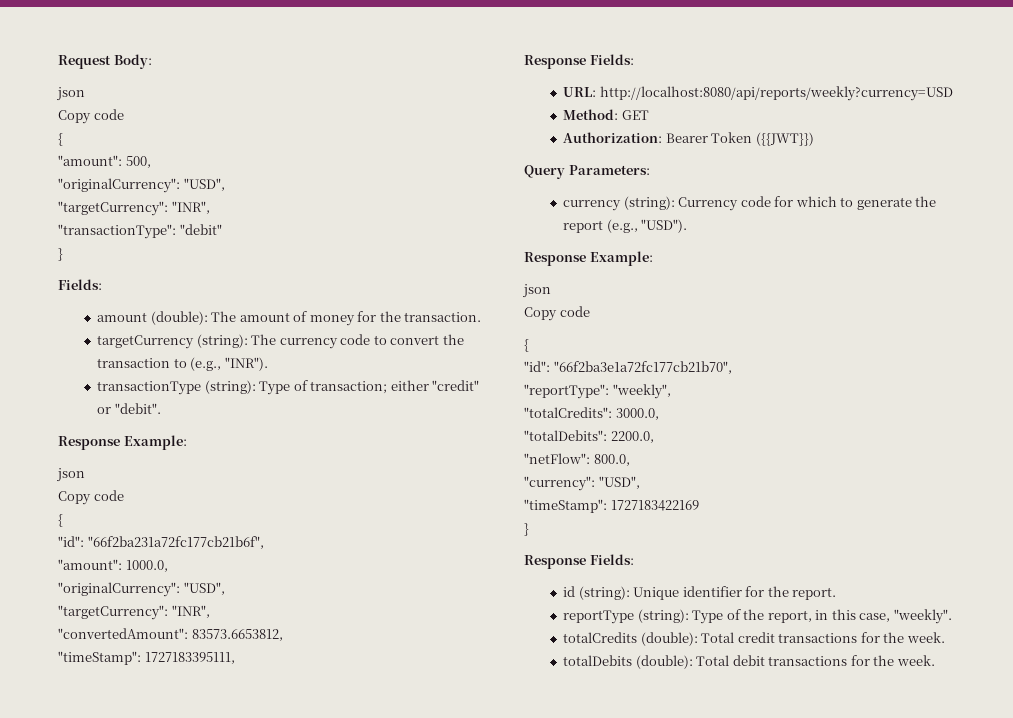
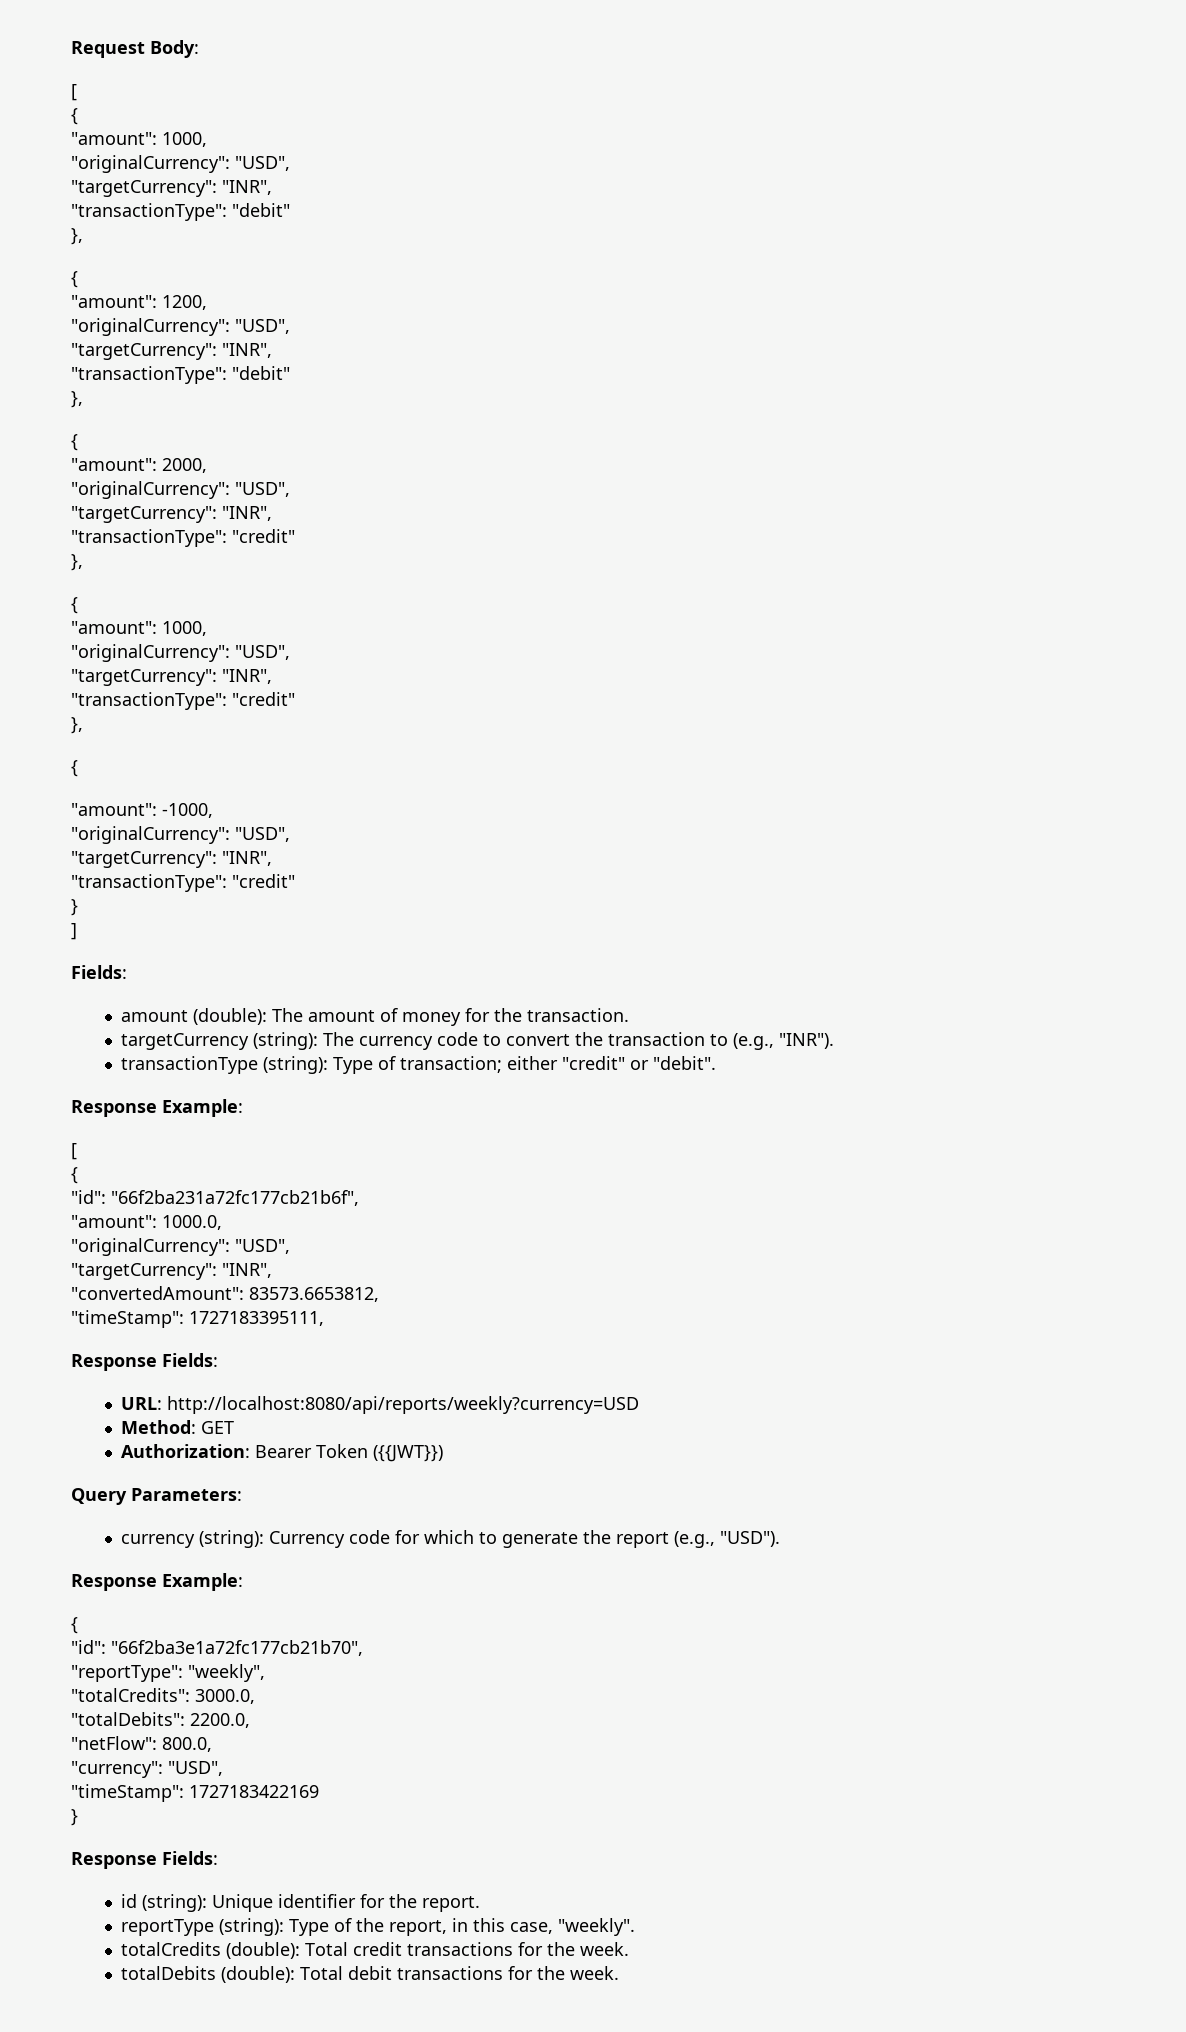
[56,87,85,101] [58,109,124,124] [58,133,63,146] [58,155,151,168] [58,178,225,193] [58,201,210,216] [58,224,222,239] [58,248,63,261] json // Copy code // { // "amount": 500, // "originalCurrency": "USD", // "targetCurrency": "INR", // "transactionType": "debit" // } -> [71,84,77,101] [71,108,78,125] [71,132,207,147] [71,155,290,173] [71,180,272,197] [71,203,290,221] [71,228,83,245] [71,271,78,288] [71,295,207,310] [71,318,290,336] [71,343,272,360] [71,366,290,384] [71,391,83,408] [71,434,78,451] [71,458,207,473] [71,481,290,499] [71,506,272,523] [71,529,295,547] [71,554,83,571] [71,597,78,614] [71,621,207,636] [71,644,290,662] [71,669,272,686] [71,692,295,710] [71,717,83,734] [71,760,78,777] [71,803,213,818] [71,826,290,844] [71,851,272,868] [71,874,295,892] [71,899,78,916] [71,923,77,940] [ // { // "amount": 1000, // "originalCurrency": "USD", // "targetCurrency": "INR", // "transactionType": "debit" // }, // { // "amount": 1200, // "originalCurrency": "USD", // "targetCurrency": "INR", // "transactionType": "debit" // }, // { // "amount": 2000, // "originalCurrency": "USD", // "targetCurrency": "INR", // "transactionType": "credit" // }, // { // "amount": 1000, // "originalCurrency": "USD", // "targetCurrency": "INR", // "transactionType": "credit" // }, // { // "amount": -1000, // "originalCurrency": "USD", // "targetCurrency": "INR", // "transactionType": "credit" // } // ]
[56,468,85,482] [58,490,124,505] json // Copy code -> [71,1143,77,1160] [
[522,284,551,298] [524,306,590,321] // json // Copy code -> (243, 1582) none

